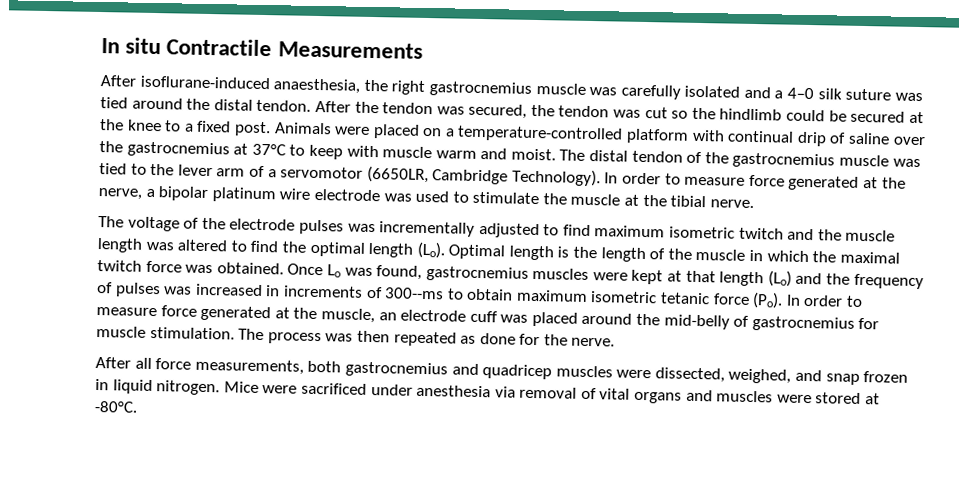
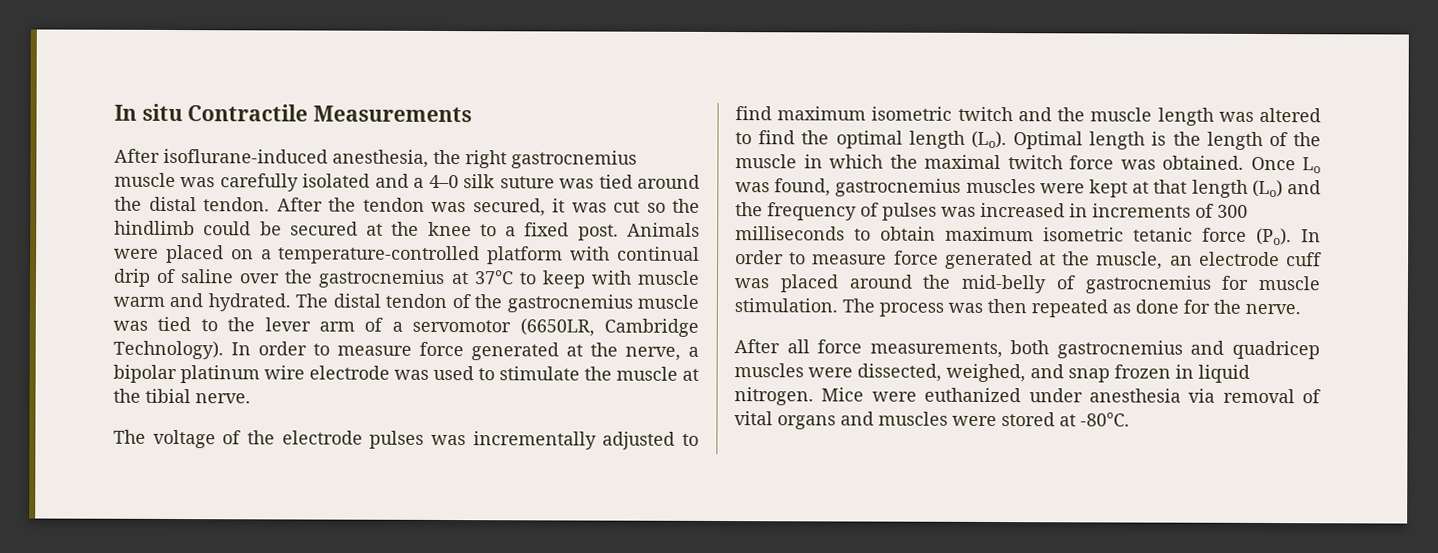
[273,78,361,94] anaesthesia, -> [332,149,429,168] anesthesia,
[530,104,610,118] the tendon -> [552,198,565,213] it
[510,148,556,161] moist. -> [207,293,291,312] hydrated.
[384,287,445,300] 300--ms -> [1217,204,1248,218] [735,226,845,241] 300 milliseconds
[300,382,367,395] sacrificed -> [924,387,1022,403] euthanized

